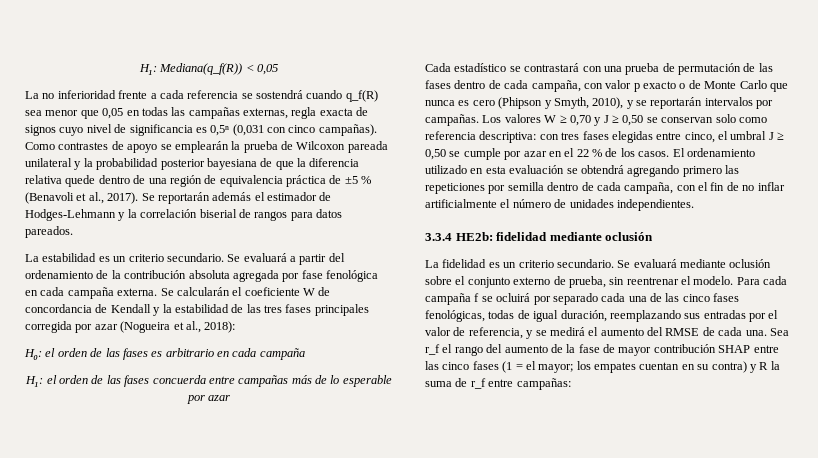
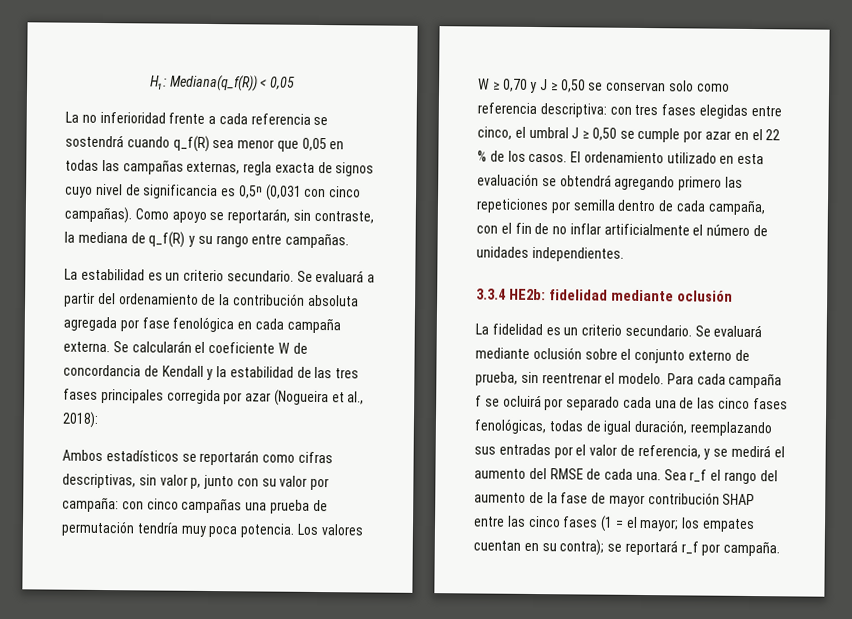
[58,141,388,153] [25,158,360,170] [25,175,372,187] [25,192,332,204] [25,209,342,221] [25,226,73,238] contrastes de apoyo se emplearán la prueba de Wilcoxon pareada unilateral y la probabilidad posterior bayesiana de que la diferencia relativa quede dentro de una región de equivalencia práctica de ±5 % (Benavoli et al., 2017). Se reportarán además el estimador de Hodges-Lehmann y la correlación biserial de rangos para datos pareados. -> [171,208,374,224] [64,231,350,249] apoyo se reportarán, sin contraste, la mediana de q_f(R) y su rango entre campañas.
[24,348,305,360] [25,375,392,387] [186,395,231,404] [425,63,773,75] [425,80,788,92] [425,97,774,109] [425,114,479,126] H₀: el orden de las fases es arbitrario en cada campaña // H₁: el orden de las fases concuerda entre campañas más de lo esperable por azar // Cada estadístico se contrastará con una prueba de permutación de las fases dentro de cada campaña, con valor p exacto o de Monte Carlo que nunca es cero (Phipson y Smyth, 2010), y se reportarán intervalos por campañas. -> [62,449,333,466] [62,473,330,491] [62,496,328,514] [61,520,296,538] Ambos estadísticos se reportarán como cifras descriptivas, sin valor p, junto con su valor por campaña: con cinco campañas una prueba de permutación tendría muy poca potencia.
[711,361,780,373] [425,378,571,390] contra) y R la suma de r_f entre campañas: -> [559,539,781,557] contra); se reportará r_f por campaña.

